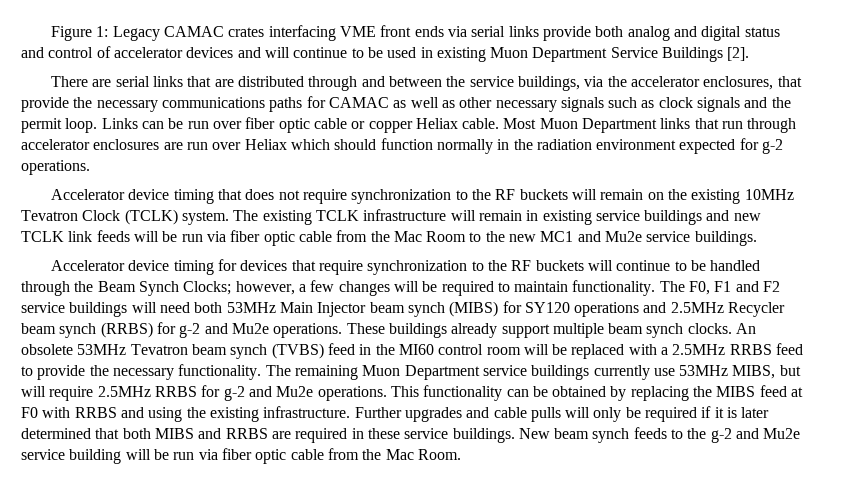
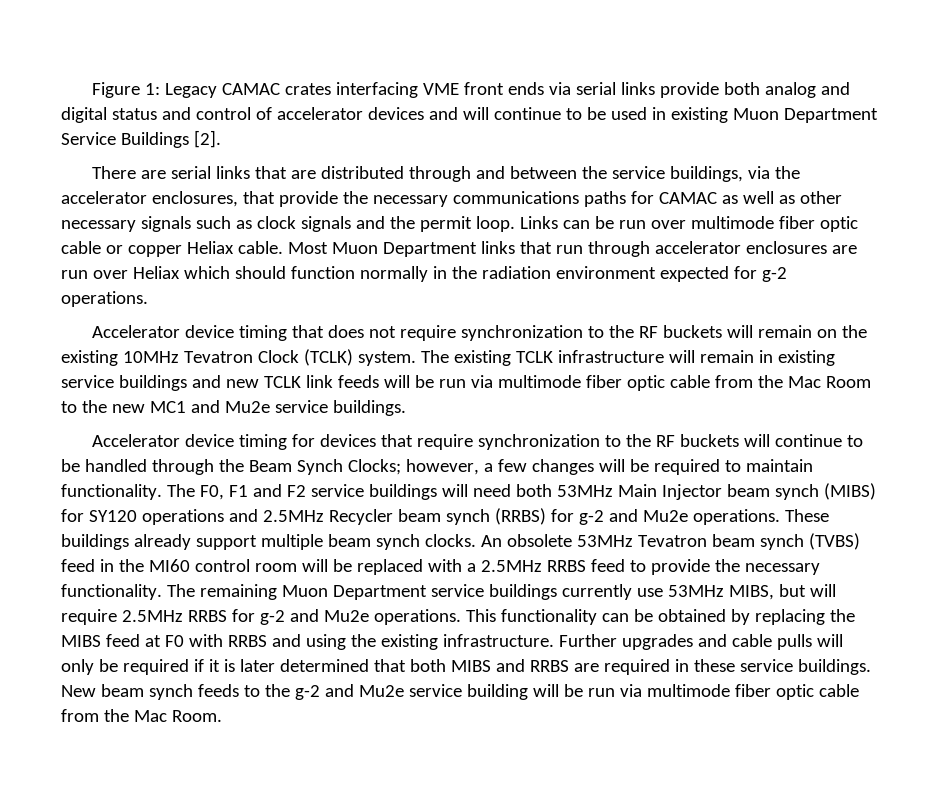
(242, 125) none -> [690,216,774,229] multimode
(226, 236) none -> [497,375,581,388] multimode
(218, 454) none -> [646,684,730,697] multimode

